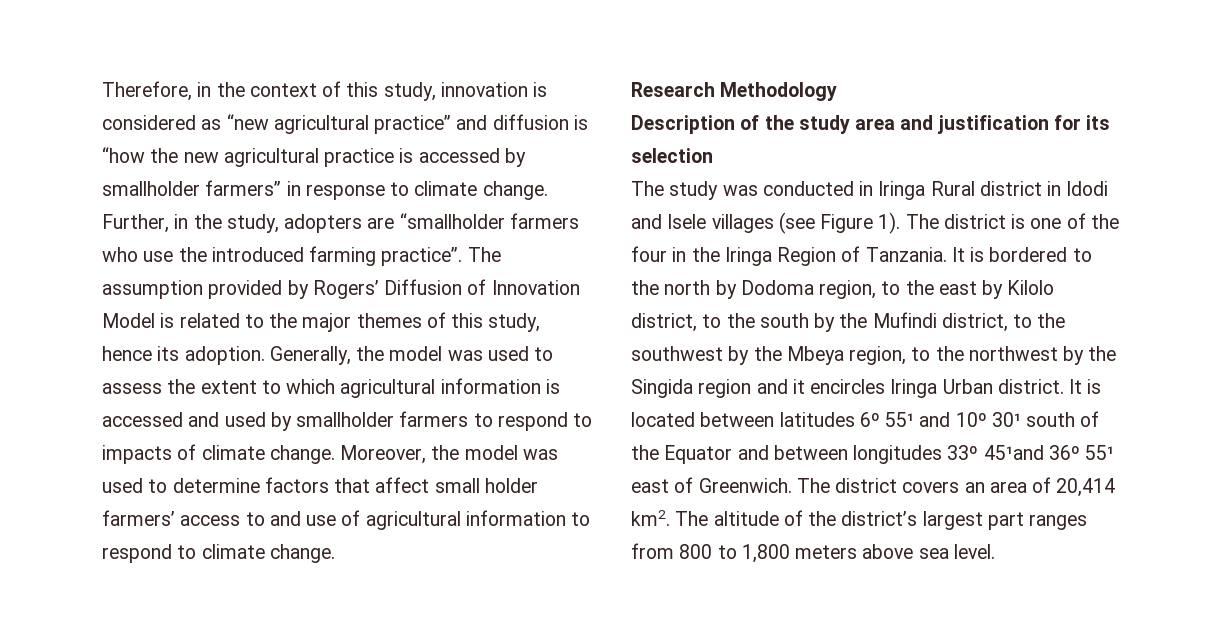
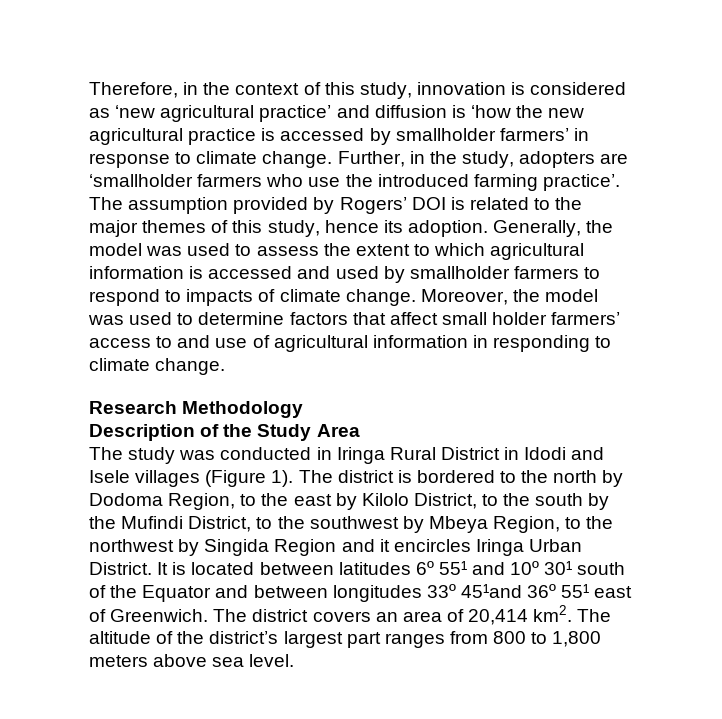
[226,114,452,134] “new agricultural practice” -> [115,105,332,122] ‘new agricultural practice’
[102,147,145,163] “how -> [470,105,511,118] ‘how
[205,180,282,196] farmers” -> [499,128,569,141] farmers’
[399,213,505,229] “smallholder -> [89,174,193,187] ‘smallholder
[381,247,463,266] practice”. -> [542,174,620,191] practice’.
[384,279,580,295] [102,313,155,328] Diffusion of Innovation Model -> [411,197,446,210] DOI
[571,512,591,526] [102,544,172,563] to respond -> [472,335,591,352] in responding
[798,115,1111,134] [631,148,713,163] study area and justification for its selection -> [257,424,360,441] Study Area
[979,181,1042,196] district -> [440,447,500,460] District
[778,212,874,234] (see Figure -> [205,470,267,487] (Figure
[1030,213,1119,229] [631,246,985,266] one of the four in the Iringa Region of Tanzania. It is -> (412, 476) none
[819,280,877,299] region, -> [168,493,236,510] Region,
[631,313,697,332] district, -> [413,493,477,509] District,
[941,313,1008,332] district, -> [188,516,252,532] District,
[753,346,907,365] the Mbeya region, -> [428,516,561,533] Mbeya Region,
[1088,346,1117,361] [631,379,752,398] the Singida region -> [204,539,337,556] Singida Region
[997,379,1064,394] district. -> [89,562,152,575] District.

